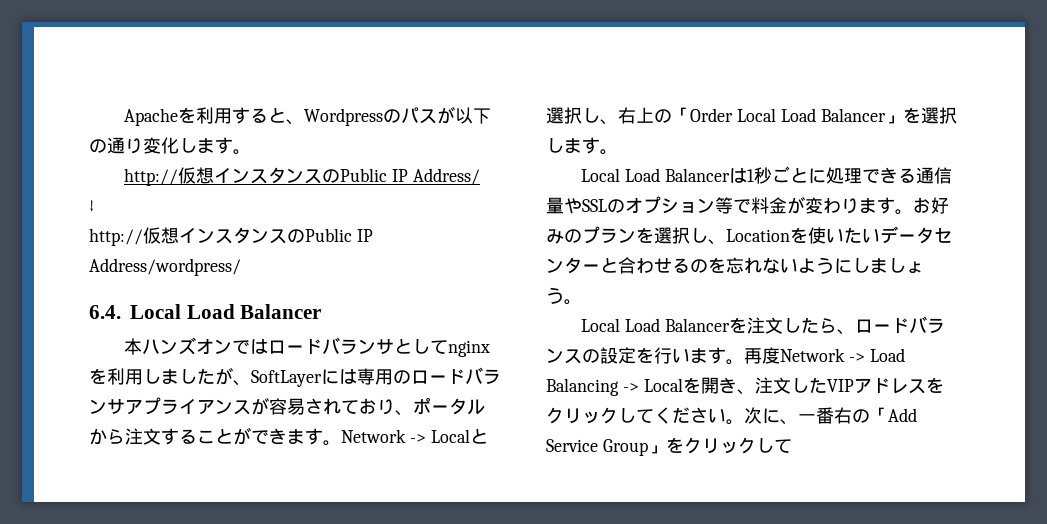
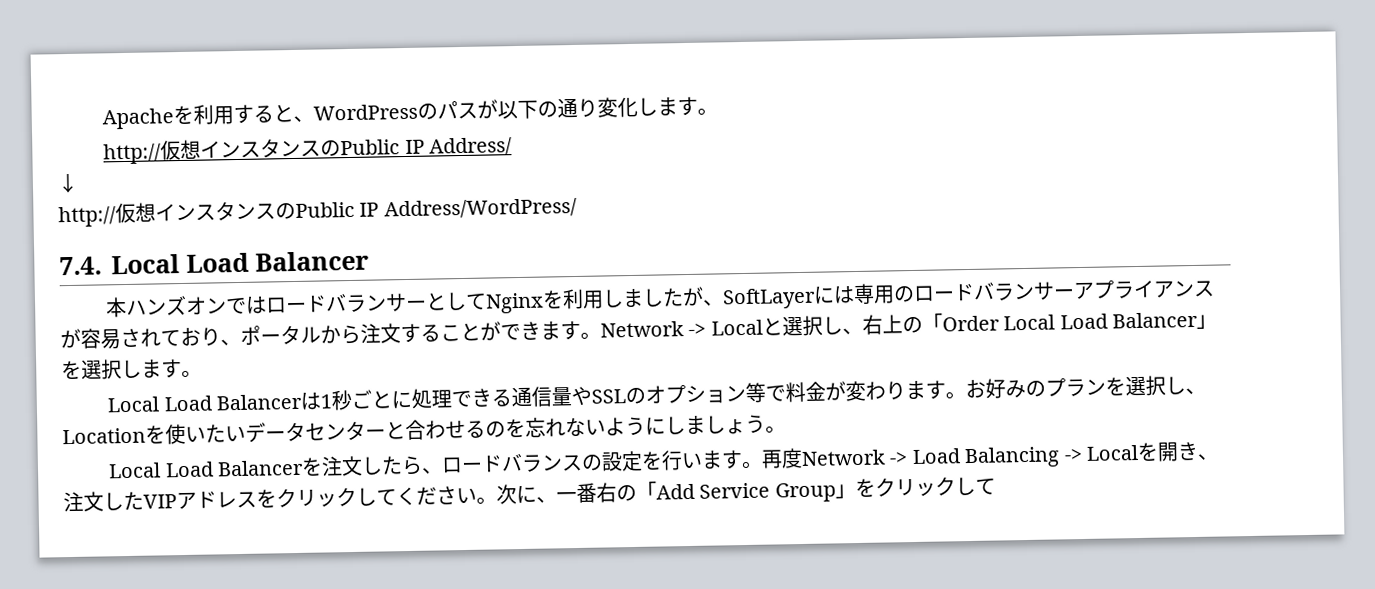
[304,108,384,126] Wordpress -> [313,103,419,121] WordPress
[89,258,241,276] [89,305,121,319] Address/wordpress/ // 6.4. -> [383,197,577,220] [59,256,102,276] Address/WordPress/ // 7.4.
[394,338,491,357] としてnginx -> [406,291,545,314] ーとしてNginx
(125, 406) none -> [1053,288,1076,299] ー

